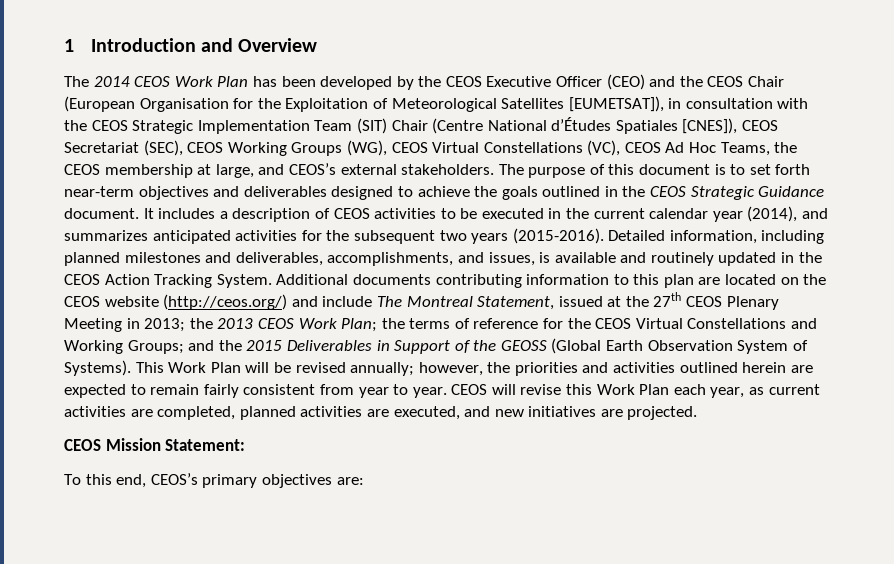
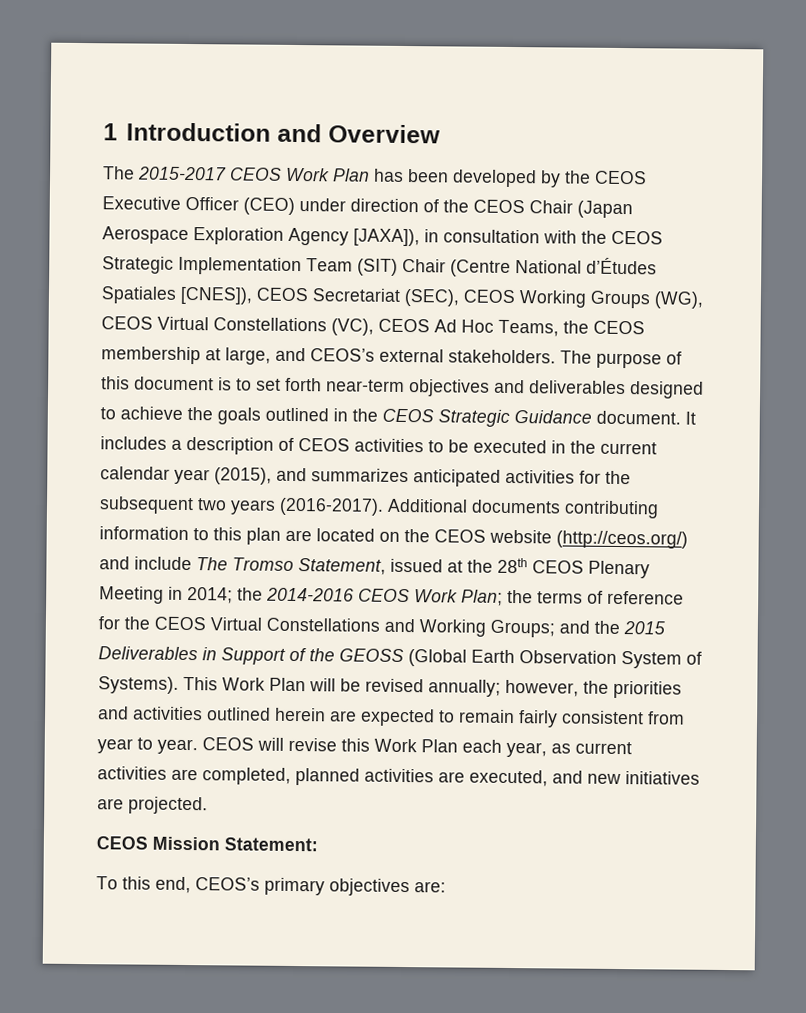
[93,76,130,87] 2014 -> [138,166,227,181] 2015-2017
[649,76,785,87] [64,96,664,112] and the CEOS Chair (European Organisation for the Exploitation of Meteorological Satellites [EUMETSAT]), -> [299,198,633,219] [102,226,420,247] under direction of the CEOS Chair (Japan Aerospace Exploration Agency [JAXA]),
[747,206,798,222] (2014), -> [214,467,272,485] (2015),
[512,228,825,244] [64,252,822,266] [64,274,272,288] (2015-2016). Detailed information, including planned milestones and deliverables, accomplishments, and issues, is available and routinely updated in the CEOS Action Tracking System. -> [279,497,384,516] (2016-2017).
[406,296,473,307] Montreal -> [232,557,294,571] Tromso
[653,292,682,307] 27th -> [497,557,528,574] 28th
[144,318,254,332] 2013; the 2013 -> [187,587,354,604] 2014; the 2014-2016

